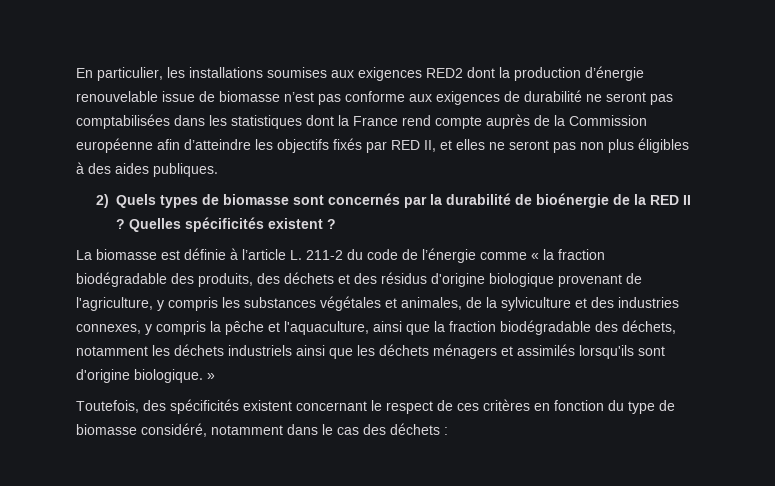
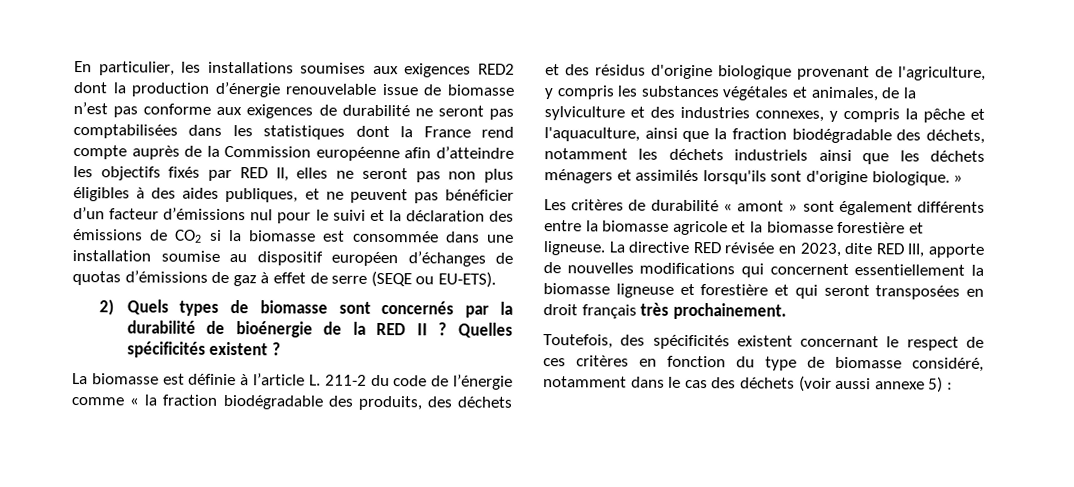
[440,140,452,150] et -> (289, 174) none
[153,163,218,177] publiques. -> [225,187,514,204] [73,207,515,224] [73,229,515,243] [72,250,513,267] [72,270,496,288] publiques, et ne peuvent pas bénéficier d’un facteur d’émissions nul pour le suivi et la déclaration des émissions de CO2 si la biomasse est consommée dans une installation soumise au dispositif européen d’échanges de quotas d’émissions de gaz à effet de serre (SEQE ou EU-ETS).
(215, 376) none -> [544,199,985,216] [544,220,924,236] [543,241,985,258] [543,262,984,278] [543,283,984,300] [543,302,787,320] // Les critères de durabilité « amont » sont également différents entre la biomasse agricole et la biomasse forestière et ligneuse. La directive RED révisée en 2023, dite RED III, apporte de nouvelles modifications qui concernent essentiellement la biomasse ligneuse et forestière et qui seront transposées en droit français très prochainement.
(440, 429) none -> [798,375,944,393] (voir aussi annexe 5)

